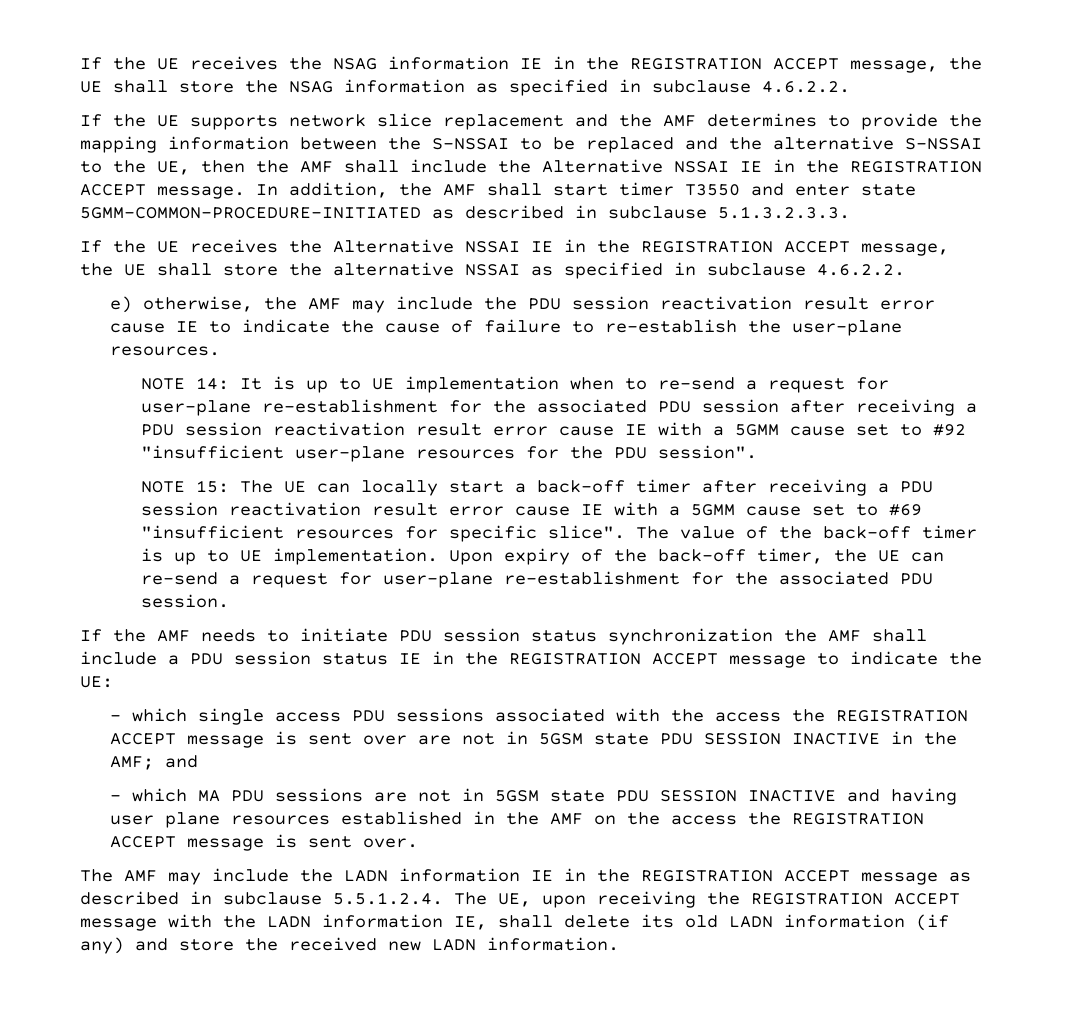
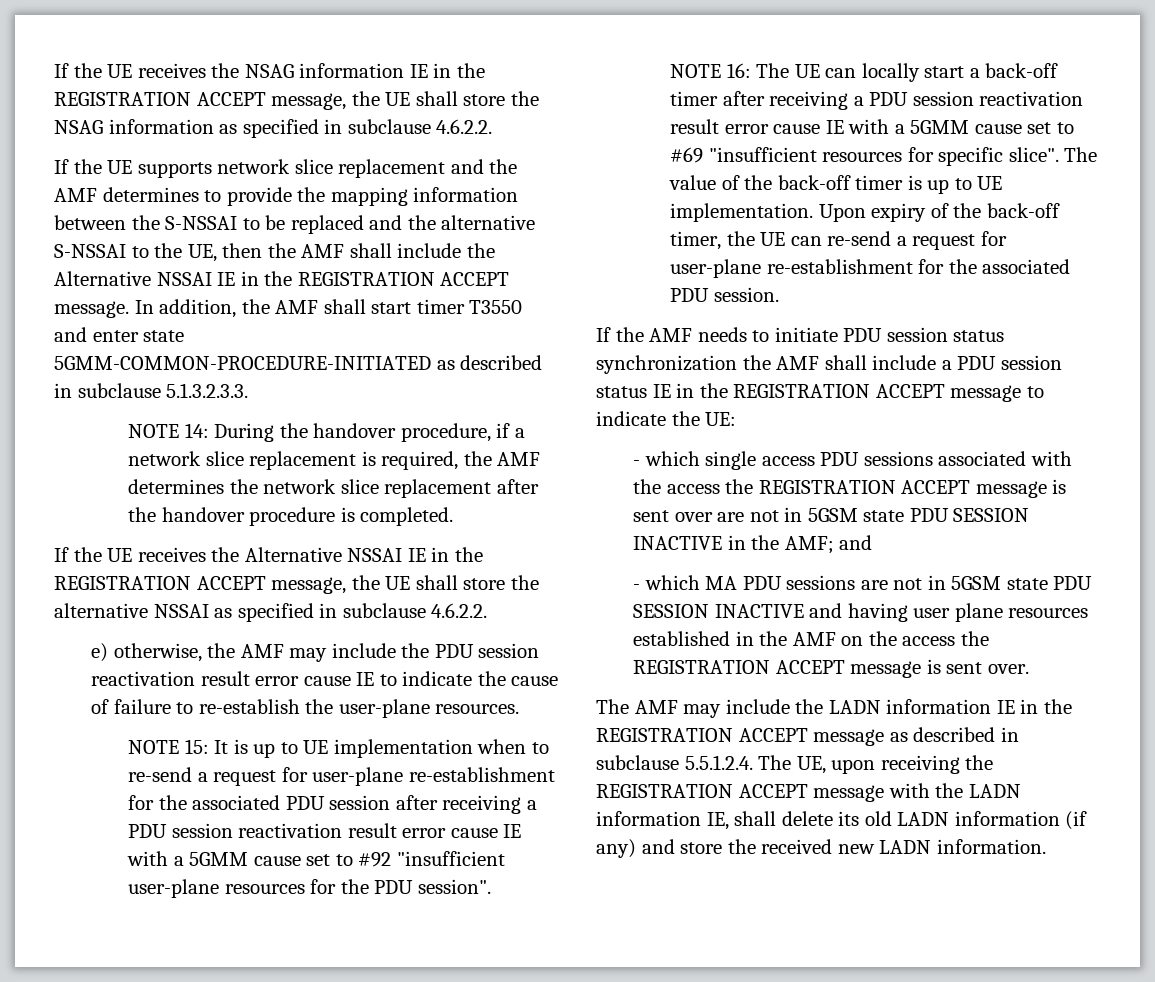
(850, 212) none -> [128,423,525,442] [128,451,541,470] [128,479,539,498] [128,507,454,526] // NOTE 14: During the handover procedure, if a network slice replacement is required, the AMF determines the network slice replacement after the handover procedure is completed.
[195,377,229,390] 14: -> [184,739,209,754] 15:
[195,480,229,493] 15: -> [726,63,751,78] 16:

